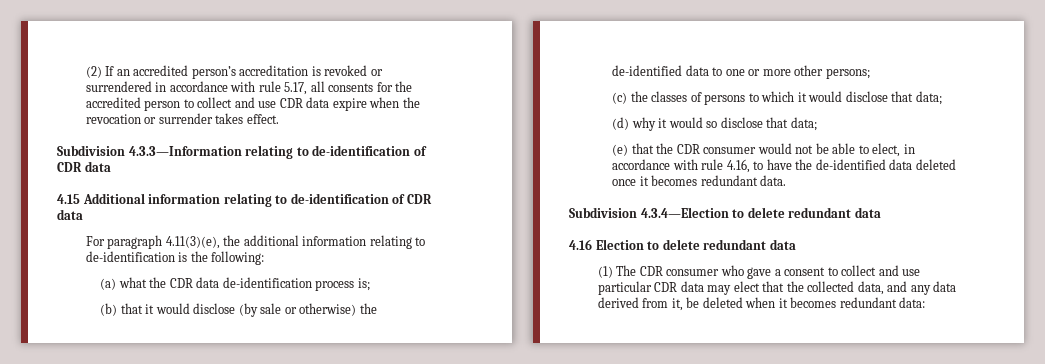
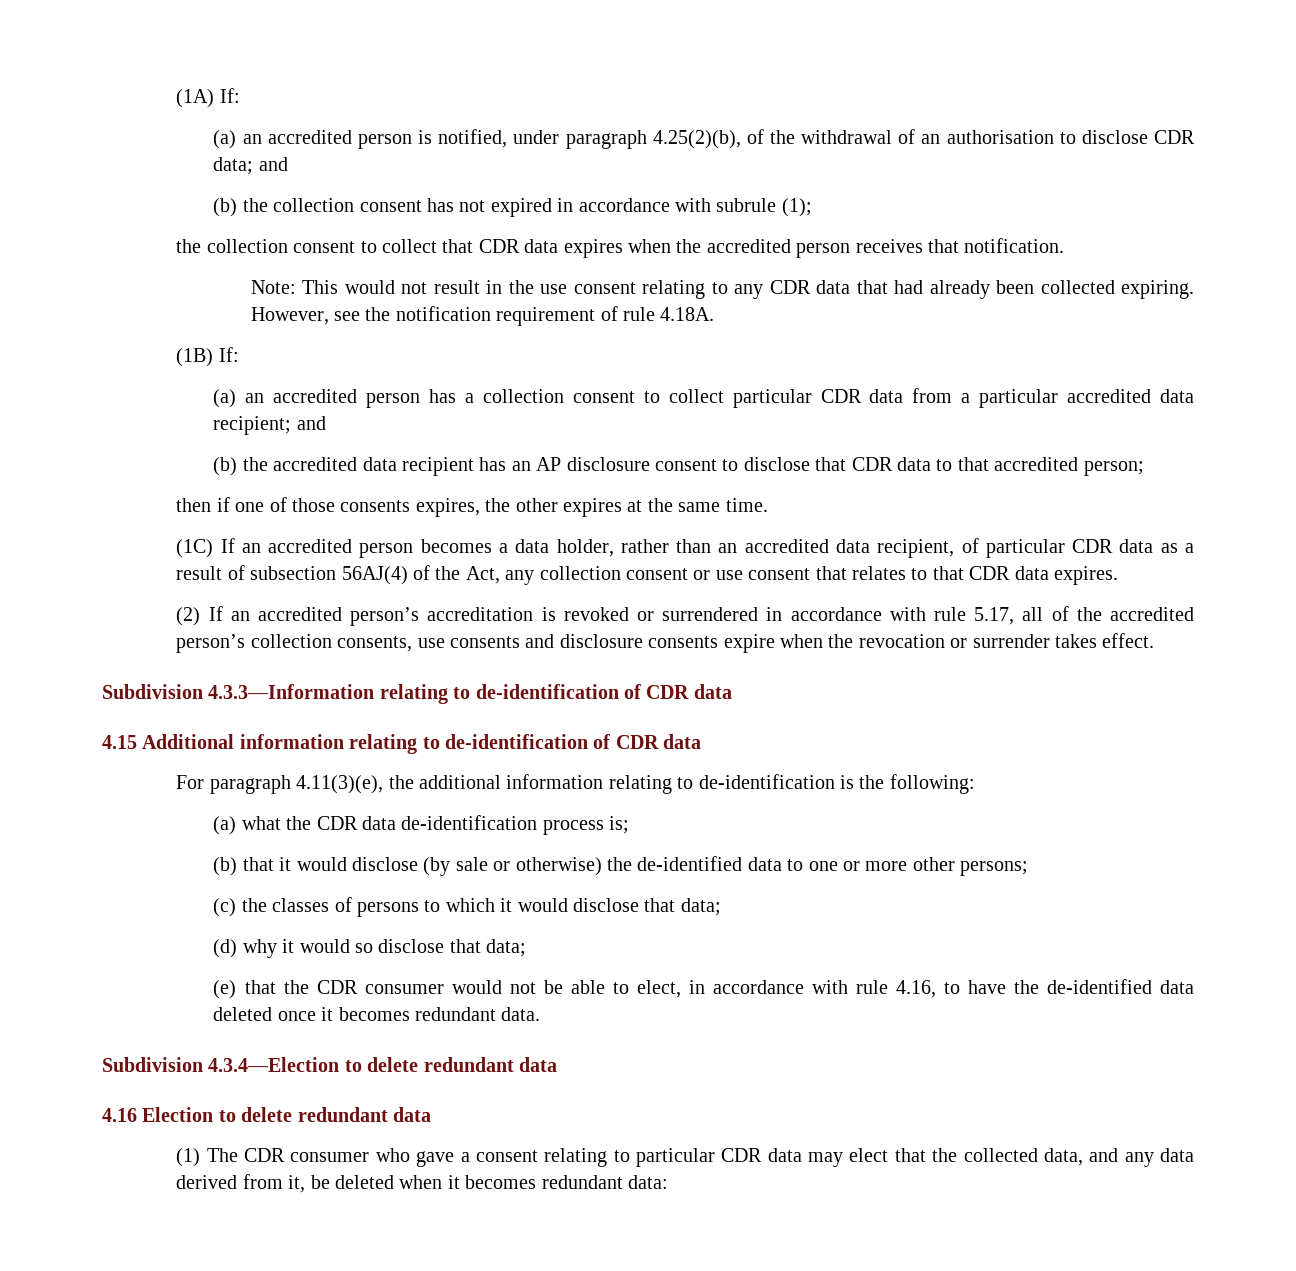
(85, 72) none -> [176,88,240,108] [213,129,1195,149] [213,157,288,175] [213,198,812,217] [176,238,1065,258] [250,280,1195,299] [250,306,715,326] [176,347,239,367] [213,388,1194,408] [213,416,326,435] [213,457,1144,476] [176,497,768,517] [176,538,1194,558] [176,565,1118,585] (1A) If: // (a) an accredited person is notified, under paragraph 4.25(2)(b), of the withdrawal of an authorisation to disclose CDR data; and // (b) the collection consent has not expired in accordance with subrule (1); // the collection consent to collect that CDR data expires when the accredited person receives that notification. // Note: This would not result in the use consent relating to any CDR data that had already been collected expiring. However, see the notification requirement of rule 4.18A. // (1B) If: // (a) an accredited person has a collection consent to collect particular CDR data from a particular accredited data recipient; and // (b) the accredited data recipient has an AP disclosure consent to disclose that CDR data to that accredited person; // then if one of those consents expires, the other expires at the same time. // (1C) If an accredited person becomes a data holder, rather than an accredited data recipient, of particular CDR data as a result of subsection 56AJ(4) of the Act, any collection consent or use consent that relates to that CDR data expires. //
[328,81,413,92] [85,97,330,111] consents for the accredited person to collect and use CDR data -> [1051,606,1195,621] [176,634,719,653] of the accredited person’s collection consents, use consents and disclosure consents
[827,265,921,276] to collect and use -> [544,1148,630,1167] relating to

